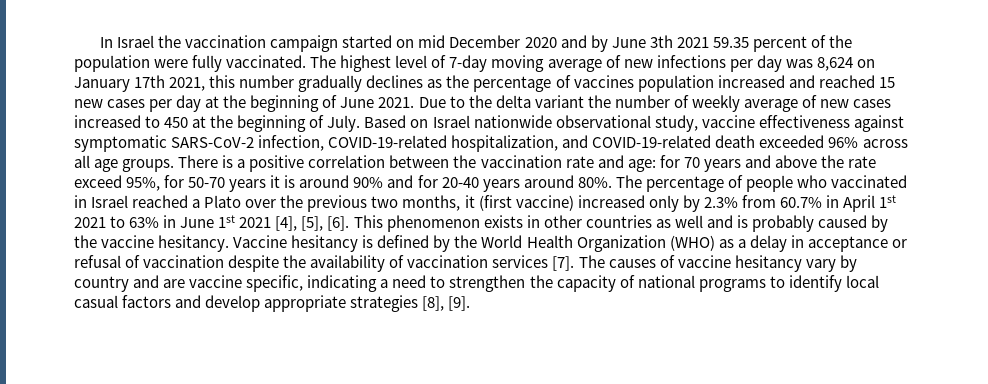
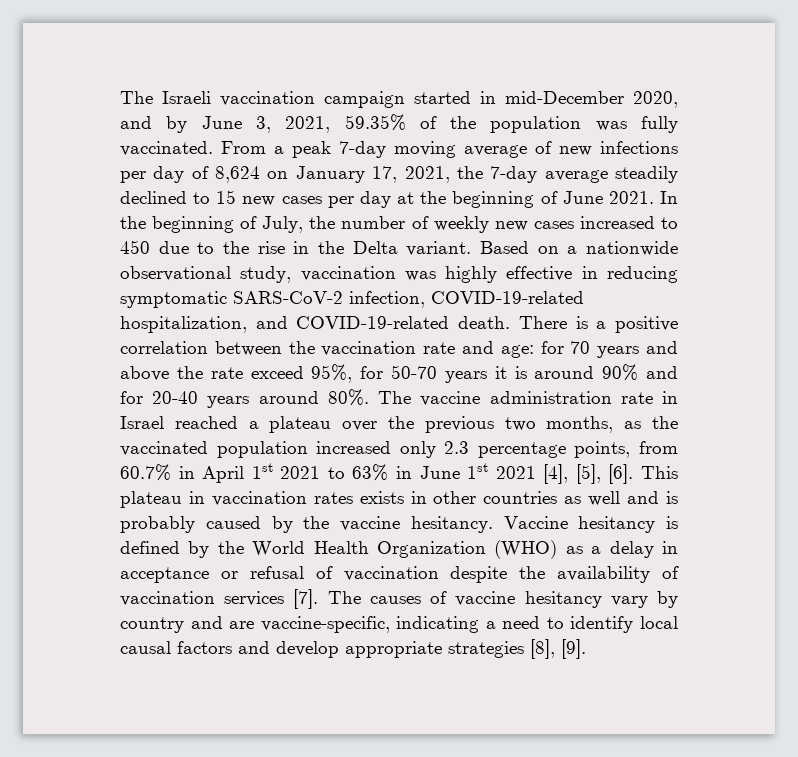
[100,35,807,52] In Israel the vaccination campaign started on mid December 2020 and by June 3th 2021 59.35 percent -> [120,91,678,108] [120,114,406,133] The Israeli vaccination campaign started in mid-December 2020, and by June 3, 2021, 59.35%
[154,59,189,68] were -> [595,121,627,131] was
[310,55,447,72] The highest level of -> [221,141,331,158] From a peak
[785,59,813,68] was -> [191,166,209,179] of
[134,75,875,92] 17th 2021, this number gradually declines as the percentage of vaccines population increased and reached -> [372,166,678,183] [120,191,211,204] 17, 2021, the 7-day average steadily declined to
[418,95,584,108] Due to the delta variant -> [660,191,678,204] [120,216,304,233] In the beginning of July,
[743,95,817,112] average of -> (489, 224) none
[192,115,361,132] at the beginning of July. -> [158,241,472,256] due to the rise in the Delta variant.
[432,115,470,128] Israel -> [567,246,578,254] a
[701,115,904,132] vaccine effectiveness against -> [300,266,678,283] vaccination was highly effective in reducing
[715,135,908,148] [74,155,175,172] death exceeded 96% across all age groups. -> [458,316,511,329] death.
[645,175,907,192] percentage of people who vaccinated -> [420,391,653,406] vaccine administration rate
[204,195,242,208] Plato -> [269,416,332,433] plateau
[464,195,738,212] it (first vaccine) increased only by 2.3% -> [624,416,678,429] [120,441,631,458] as the vaccinated population increased only 2.3 percentage points,
[386,215,480,232] phenomenon -> [120,491,353,508] plateau in vaccination rates
[189,275,304,292] vaccine specific, -> [260,616,390,633] vaccine-specific,
[449,275,785,292] strengthen the capacity of national programs to -> (564, 623) none
[74,295,118,308] casual -> [120,641,171,654] causal

